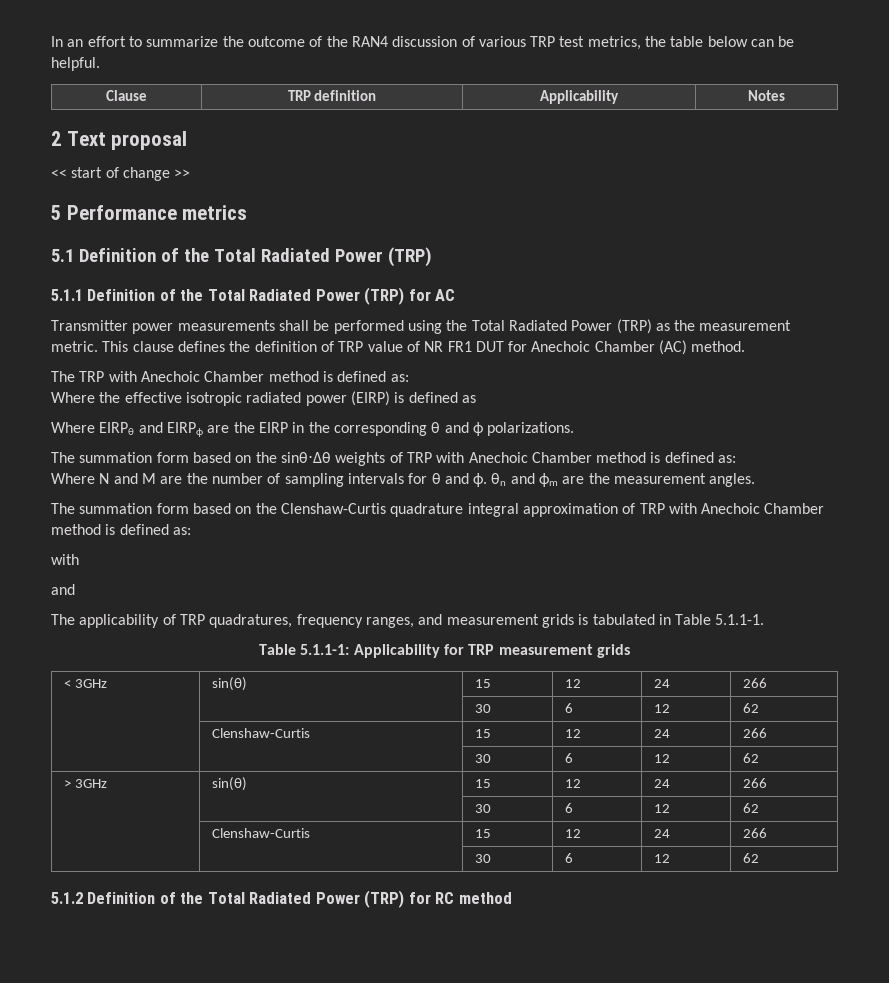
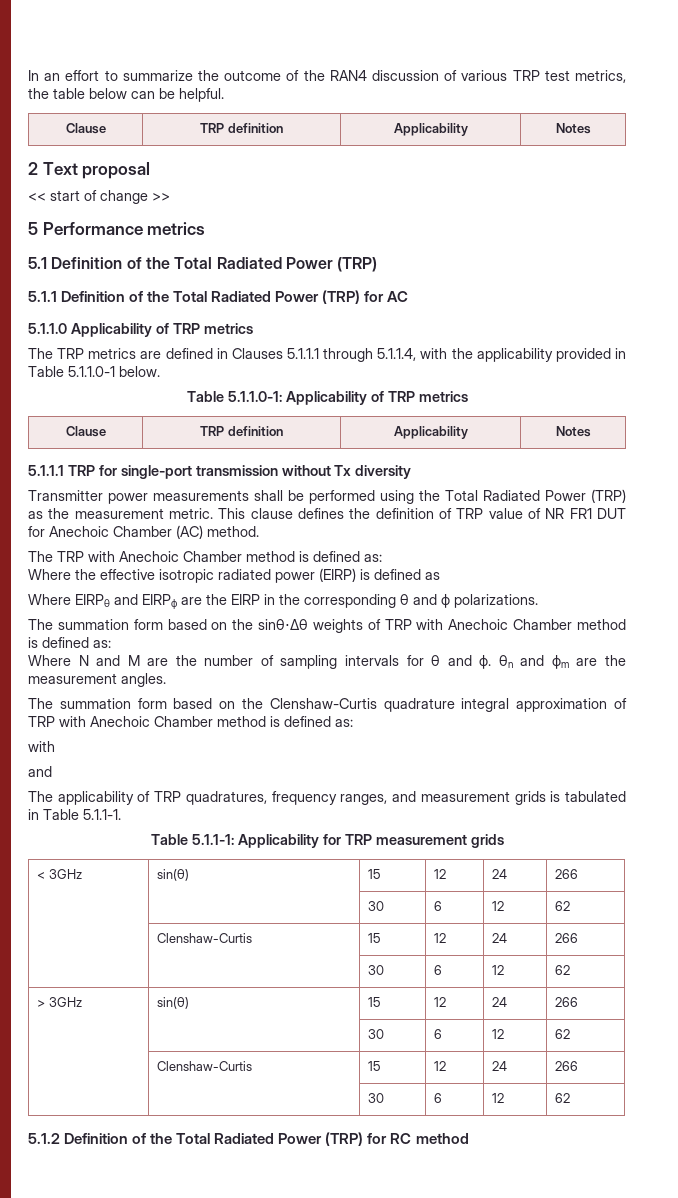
(456, 295) none -> [28,323,253,337] [28,348,626,362] [28,366,160,377] [186,391,468,405] [65,426,106,437] [200,426,283,436] [393,426,468,439] [555,426,591,437] [28,465,412,479] // 5.1.1.0 Applicability of TRP metrics // The TRP metrics are defined in Clauses 5.1.1.1 through 5.1.1.4, with the applicability provided in Table 5.1.1.0-1 below. // Table 5.1.1.0-1: Applicability of TRP metrics // Clause | TRP definition | Applicability | Notes // 5.1.1.1 TRP for single-port transmission without Tx diversity

